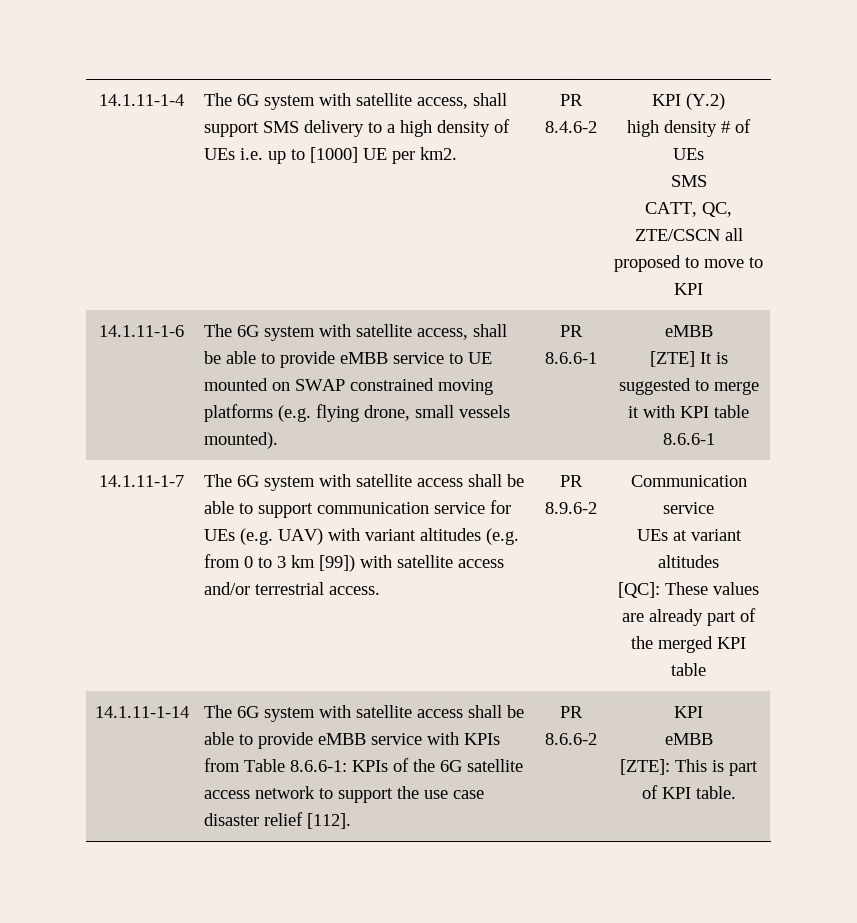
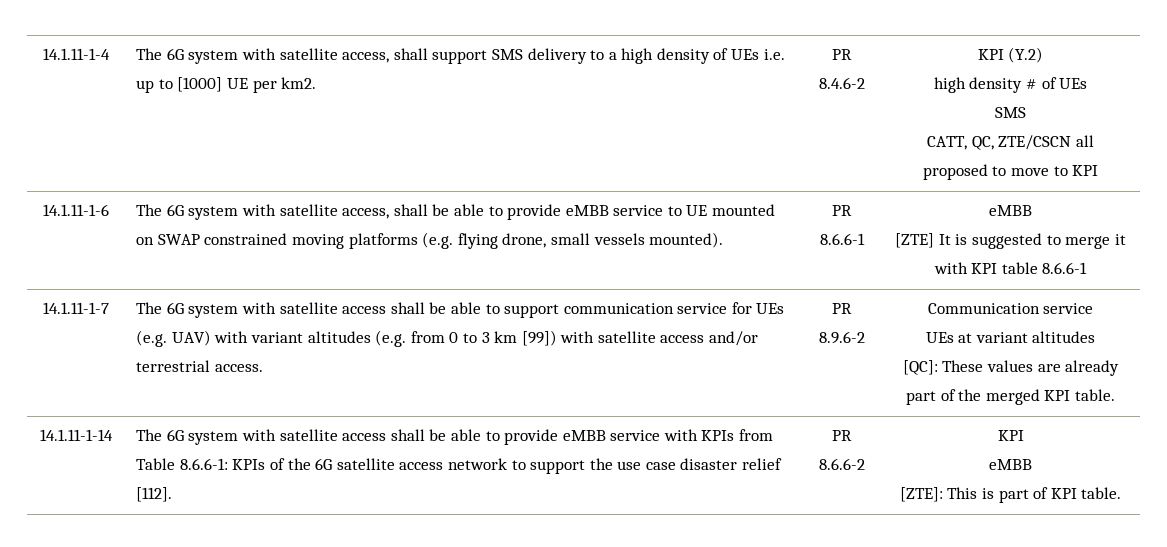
[671,663,706,676] table -> [1074,389,1115,401] table.

